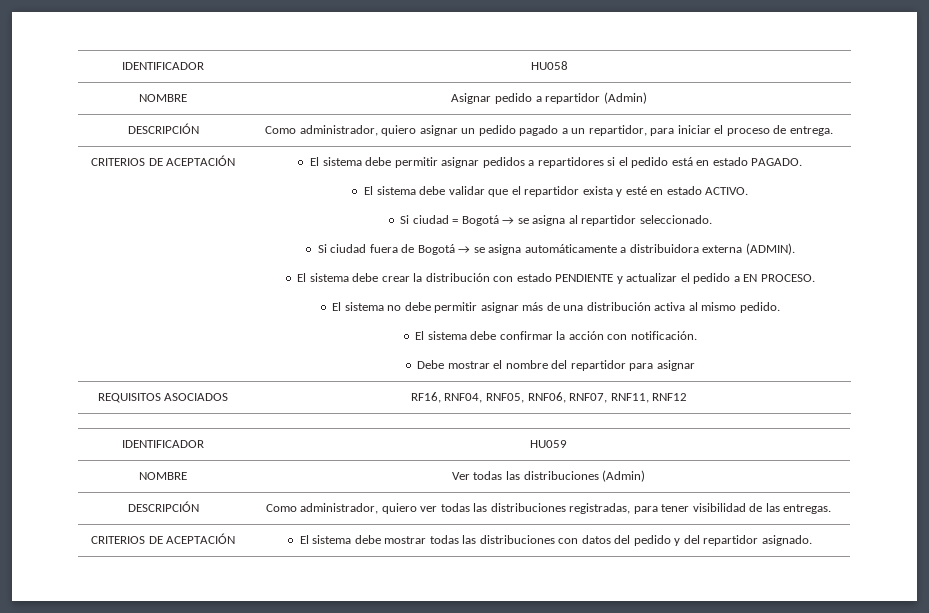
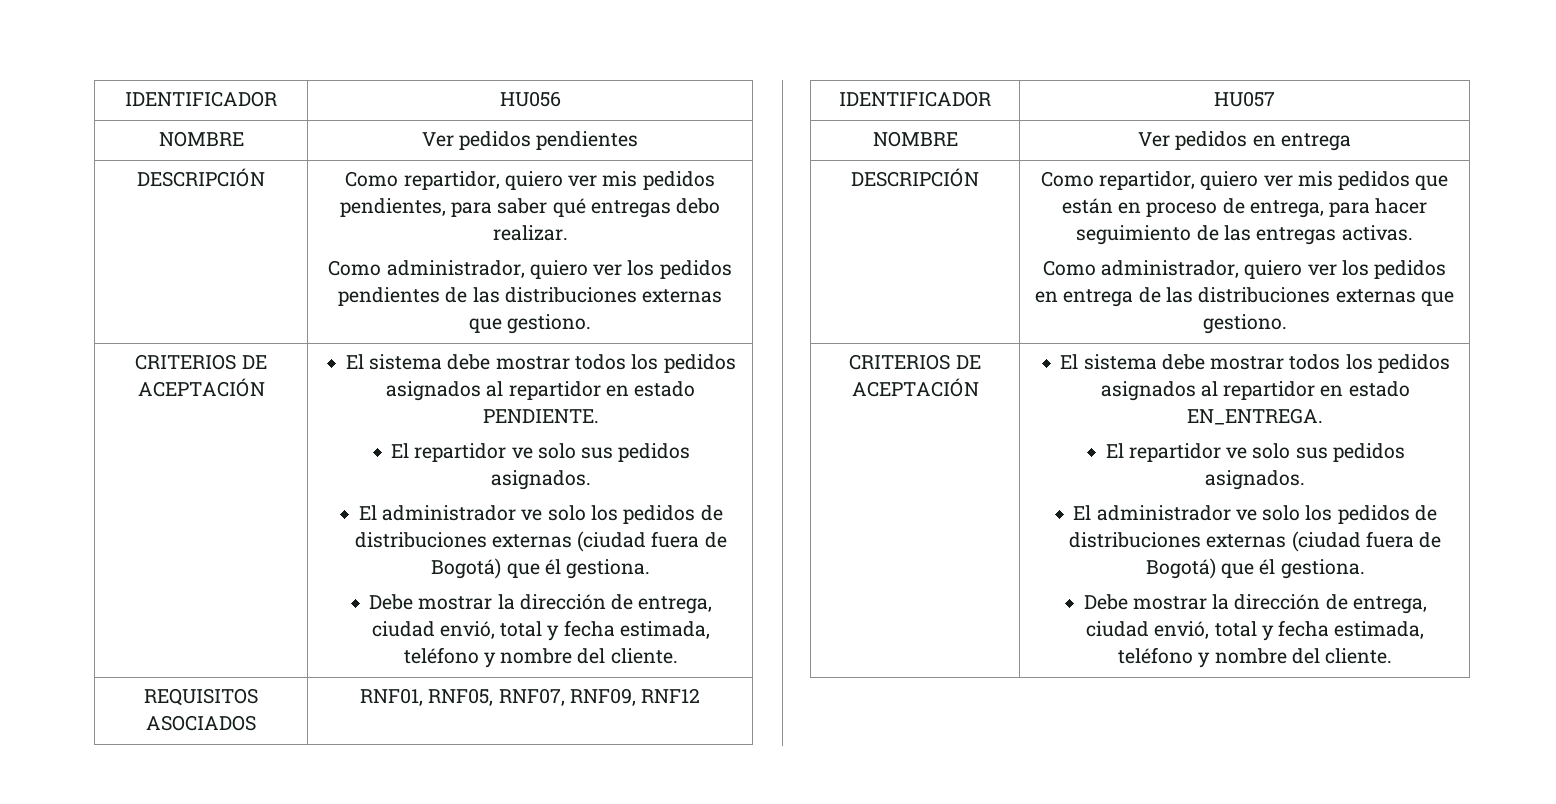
[122,62,204,70] [530,61,568,70] [139,94,187,102] [451,92,647,104] [127,123,199,134] [265,125,833,136] [90,155,236,166] [310,157,803,168] [364,186,749,197] [400,215,712,226] [317,243,795,255] [297,273,815,284] [332,302,780,313] [415,331,697,340] [417,360,695,371] [97,393,229,403] [410,392,688,403] [122,440,204,448] [530,440,567,448] [139,472,187,480] [451,470,646,482] [127,501,199,512] [265,503,832,514] [90,533,236,544] [299,535,812,546] IDENTIFICADOR | HU058 // NOMBRE | Asignar pedido a repartidor (Admin) // DESCRIPCIÓN | Como administrador, quiero asignar un pedido pagado a un repartidor, para iniciar el proceso de entrega. // CRITERIOS DE ACEPTACIÓN | El sistema debe permitir asignar pedidos a repartidores si el pedido está en estado PAGADO. // El sistema debe validar que el repartidor exista y esté en estado ACTIVO. // Si ciudad = Bogotá → se asigna al repartidor seleccionado. // Si ciudad fuera de Bogotá → se asigna automáticamente a distribuidora externa (ADMIN). // El sistema debe crear la distribución con estado PENDIENTE y actualizar el pedido a EN PROCESO. // El sistema no debe permitir asignar más de una distribución activa al mismo pedido. // El sistema debe confirmar la acción con notificación. // Debe mostrar el nombre del repartidor para asignar // REQUISITOS ASOCIADOS | RF16, RNF04, RNF05, RNF06, RNF07, RNF11, RNF12 // IDENTIFICADOR | HU059 // NOMBRE | Ver todas las distribuciones (Admin) // DESCRIPCIÓN | Como administrador, quiero ver todas las distribuciones registradas, para tener visibilidad de las entregas. // CRITERIOS DE ACEPTACIÓN | El sistema debe mostrar todas las distribuciones con datos del pedido y del repartidor asignado. -> [125,91,277,107] [499,91,561,107] [158,131,244,147] [421,131,639,150] [137,168,265,187] [345,171,715,190] [339,198,721,218] [492,225,568,241] [328,260,732,279] [337,287,723,306] [468,314,592,334] [135,354,267,370] [137,378,265,397] [345,354,736,373] [386,381,696,401] [482,409,599,423] [391,443,691,462] [490,470,591,490] [358,505,723,524] [354,531,727,552] [431,558,651,579] [369,594,713,614] [371,620,710,641] [403,647,678,668] [144,688,258,706] [146,715,256,731] [359,688,701,706] [839,91,991,107] [1214,91,1275,107] [872,131,958,147] [1138,131,1351,151] [851,168,979,187] [1040,171,1449,190] [1061,198,1428,218] [1076,225,1413,245] [1042,260,1447,279] [1035,287,1454,307] [1202,314,1287,334] [849,354,981,370] [851,378,979,397] [1060,354,1451,373] [1100,381,1410,401] [1187,408,1324,425] [1105,443,1405,462] [1205,470,1306,490] [1073,505,1438,524] [1069,531,1442,552] [1145,558,1365,579] [1083,594,1427,614] [1086,620,1425,641] [1118,647,1393,668] IDENTIFICADOR | HU056 // NOMBRE | Ver pedidos pendientes // DESCRIPCIÓN | Como repartidor, quiero ver mis pedidos pendientes, para saber qué entregas debo realizar. // Como administrador, quiero ver los pedidos pendientes de las distribuciones externas que gestiono. // CRITERIOS DE ACEPTACIÓN | El sistema debe mostrar todos los pedidos asignados al repartidor en estado PENDIENTE. // El repartidor ve solo sus pedidos asignados. // El administrador ve solo los pedidos de distribuciones externas (ciudad fuera de Bogotá) que él gestiona. // Debe mostrar la dirección de entrega, ciudad envió, total y fecha estimada, teléfono y nombre del cliente. // REQUISITOS ASOCIADOS | RNF01, RNF05, RNF07, RNF09, RNF12 // IDENTIFICADOR | HU057 // NOMBRE | Ver pedidos en entrega // DESCRIPCIÓN | Como repartidor, quiero ver mis pedidos que están en proceso de entrega, para hacer seguimiento de las entregas activas. // Como administrador, quiero ver los pedidos en entrega de las distribuciones externas que gestiono. // CRITERIOS DE ACEPTACIÓN | El sistema debe mostrar todos los pedidos asignados al repartidor en estado EN_ENTREGA. // El repartidor ve solo sus pedidos asignados. // El administrador ve solo los pedidos de distribuciones externas (ciudad fuera de Bogotá) que él gestiona. // Debe mostrar la dirección de entrega, ciudad envió, total y fecha estimada, teléfono y nombre del cliente.

